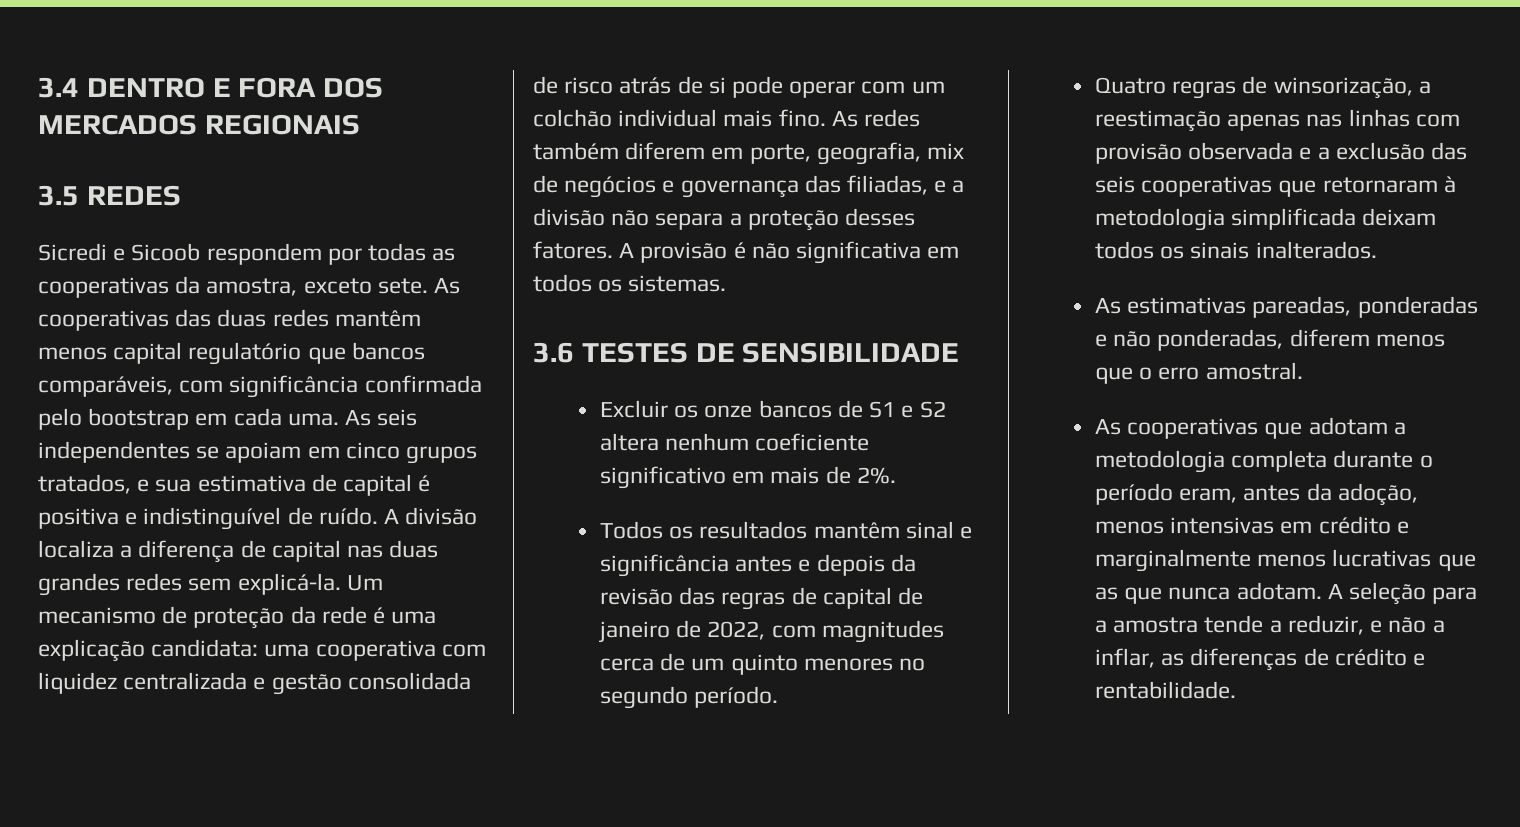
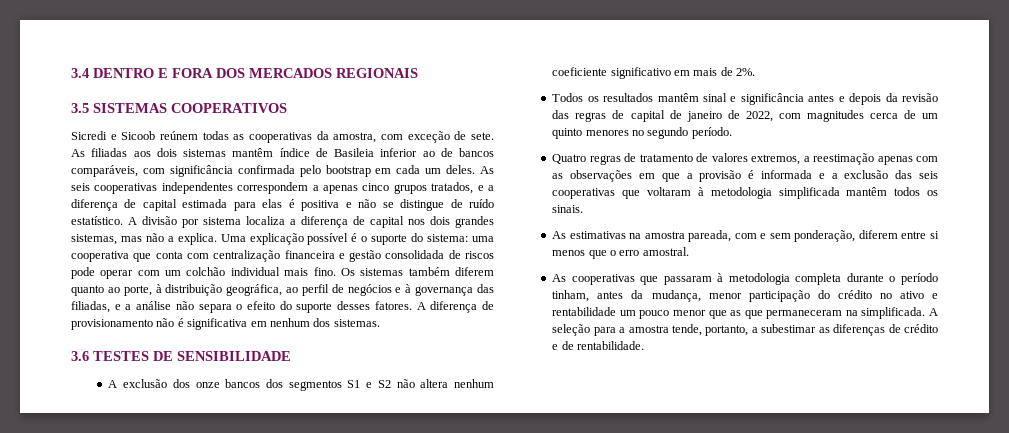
[86,185,181,206] REDES -> [93,103,287,113] SISTEMAS COOPERATIVOS
[206,243,362,265] respondem por -> [160,131,198,140] reúnem
[303,278,461,294] [38,309,421,331] [38,342,346,365] exceto sete. As cooperativas das duas redes mantêm menos capital regulatório que -> [381,131,495,143] [71,148,453,157] com exceção de sete. As filiadas aos dois sistemas mantêm índice de Basileia inferior ao de
[287,409,418,426] [38,441,478,464] [38,474,431,496] [38,507,478,530] uma. As seis independentes se apoiam em cinco grupos tratados, e sua estimativa de capital é positiva e indistinguível de ruído. A divisão -> [425,165,494,174] [71,182,494,194] [71,199,494,211] [71,216,241,228] um deles. As seis cooperativas independentes correspondem a apenas cinco grupos tratados, e a diferença de capital estimada para elas é positiva e não se distingue de ruído estatístico. A divisão por sistema
[347,540,439,558] [38,573,383,596] [38,606,437,629] [38,639,486,662] [38,672,471,695] [533,76,726,94] nas duas grandes redes sem explicá-la. Um mecanismo de proteção da rede é uma explicação candidata: uma cooperativa com liquidez centralizada e gestão consolidada de risco atrás de si -> [408,216,494,228] [71,233,494,245] [71,250,495,262] nos dois grandes sistemas, mas não a explica. Uma explicação possível é o suporte do sistema: uma cooperativa que conta com centralização financeira e gestão consolidada de riscos
[831,109,921,127] [533,142,965,165] As redes também diferem em porte, geografia, mix -> [340,267,495,276] [71,284,329,296] Os sistemas também diferem quanto ao porte, à distribuição geográfica, ao perfil
(675, 186) none -> [405,284,412,293] à
[533,208,605,226] divisão -> [136,301,172,310] análise
[729,208,916,231] [533,241,960,264] [533,274,623,292] a proteção desses fatores. A provisão é não significativa em todos os -> [236,301,495,313] [71,318,331,330] o efeito do suporte desses fatores. A diferença de provisionamento não é significativa em nenhum dos
[600,400,863,418] Excluir os onze bancos de -> [108,379,342,391] A exclusão dos onze bancos dos segmentos
(946, 409) none -> [396,379,415,388] não
[1273,77,1431,99] [1095,109,1460,132] [1095,142,1294,164] winsorização, a reestimação apenas nas linhas com provisão observada -> [639,153,939,165] [552,170,812,182] tratamento de valores extremos, a reestimação apenas com as observações em que a provisão é informada
[1322,177,1438,193] retornaram -> [647,187,692,196] voltaram
[1362,208,1437,226] [1095,241,1377,259] deixam todos os sinais inalterados. -> [846,187,938,196] [552,205,584,213] mantêm todos os sinais.
[1252,296,1478,318] [1095,329,1370,351] pareadas, ponderadas e não ponderadas, diferem -> [629,230,939,242] na amostra pareada, com e sem ponderação, diferem entre si
[1308,417,1406,435] adotam a -> [663,273,724,285] passaram à
[1179,488,1238,503] eram, -> [552,290,590,302] tinham,
[1337,483,1418,506] [1095,516,1409,534] [1095,549,1476,572] [1095,582,1322,604] adoção, menos intensivas em crédito e marginalmente menos lucrativas que as que nunca adotam. -> [651,290,938,302] [552,307,926,319] mudança, menor participação do crédito no ativo e rentabilidade um pouco menor que as que permaneceram na simplificada.
[1204,615,1445,635] [1095,648,1156,668] tende a reduzir, e não a inflar, -> [672,324,817,336] tende, portanto, a subestimar
(1426, 659) none -> [561,341,574,350] de

